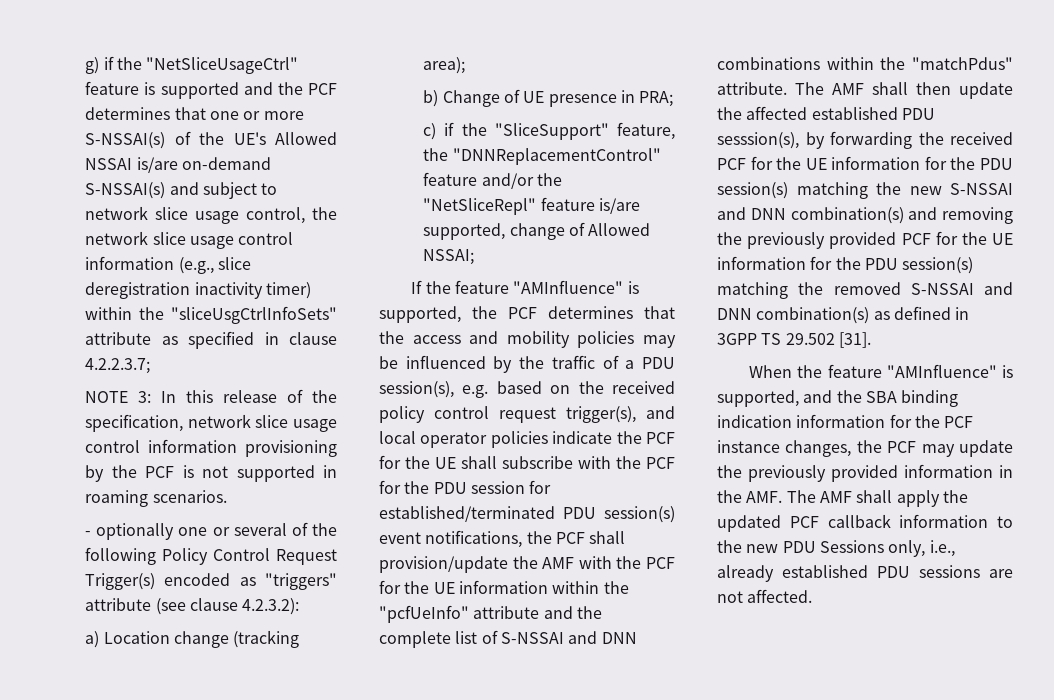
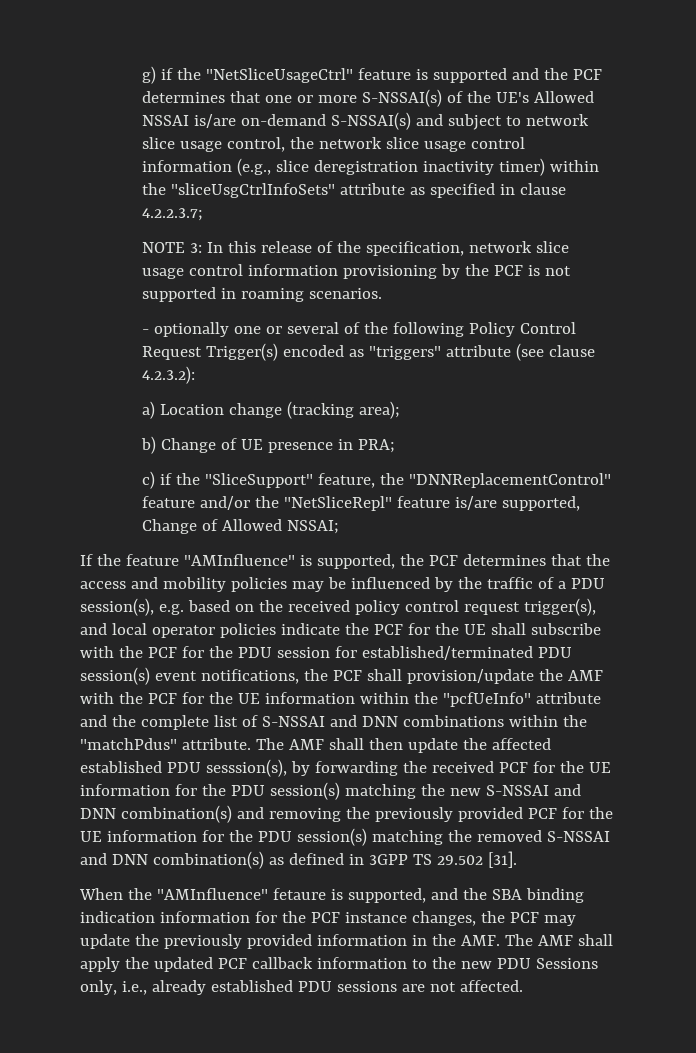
[509,223,565,240] change -> [142,519,198,534] Change
[827,364,997,378] feature "AMInfluence" -> [156,888,326,900] "AMInfluence" fetaure

